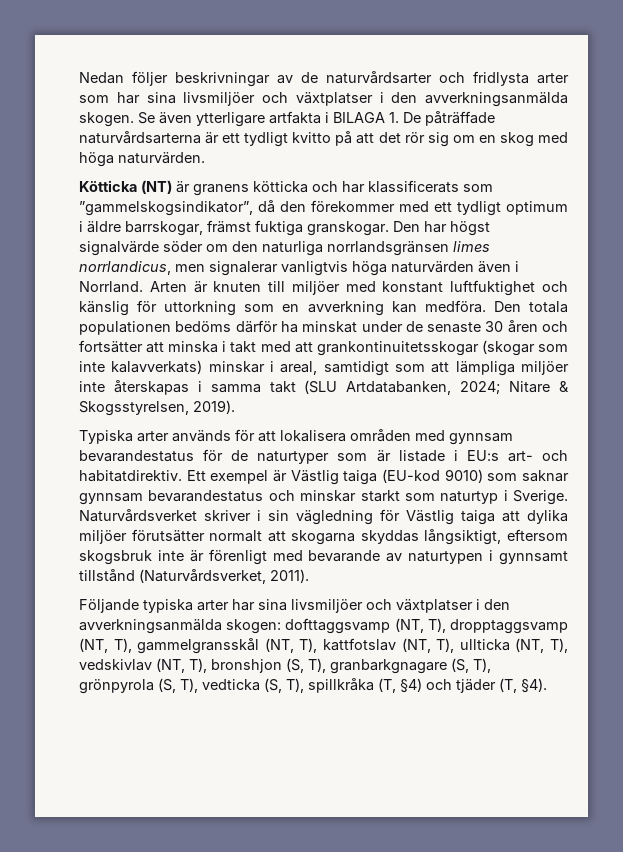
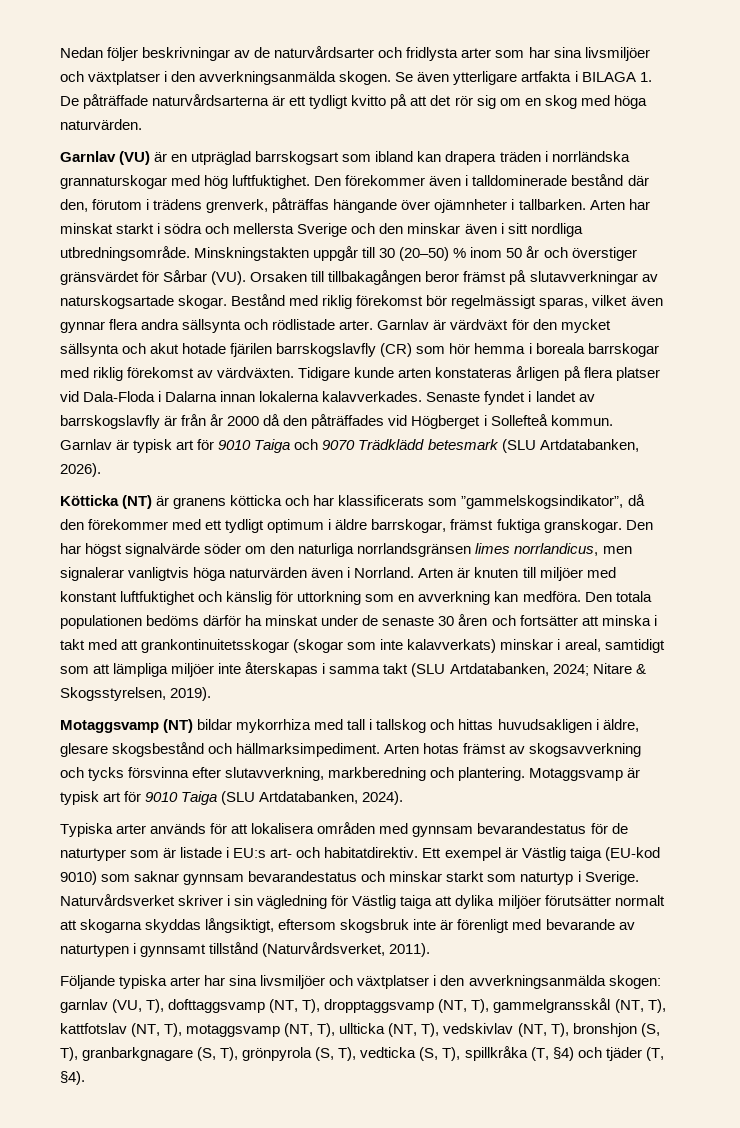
(205, 158) none -> [60,151,630,165] [60,174,649,189] [60,198,650,213] [60,223,583,237] [60,246,637,261] [60,270,658,285] [60,294,663,309] [60,319,611,333] [60,343,659,357] [60,366,660,381] [60,391,595,405] [60,414,613,429] [60,439,639,453] [60,463,101,477] // Garnlav (VU) är en utpräglad barrskogsart som ibland kan drapera träden i norrländska grannaturskogar med hög luftfuktighet. Den förekommer även i talldominerade bestånd där den, förutom i trädens grenverk, påträffas hängande över ojämnheter i tallbarken. Arten har minskat starkt i södra och mellersta Sverige och den minskar även i sitt nordliga utbredningsområde. Minskningstakten uppgår till 30 (20–50) % inom 50 år och överstiger gränsvärdet för Sårbar (VU). Orsaken till tillbakagången beror främst på slutavverkningar av naturskogsartade skogar. Bestånd med riklig förekomst bör regelmässigt sparas, vilket även gynnar flera andra sällsynta och rödlistade arter. Garnlav är värdväxt för den mycket sällsynta och akut hotade fjärilen barrskogslavfly (CR) som hör hemma i boreala barrskogar med riklig förekomst av värdväxten. Tidigare kunde arten konstateras årligen på flera platser vid Dala-Floda i Dalarna innan lokalerna kalavverkades. Senaste fyndet i landet av barrskogslavfly är från år 2000 då den påträffades vid Högberget i Sollefteå kommun. Garnlav är typisk art för 9010 Taiga och 9070 Trädklädd betesmark (SLU Artdatabanken, 2026).
(235, 407) none -> [60,719,639,733] [60,742,642,757] [60,767,641,781] [60,791,404,805] // Motaggsvamp (NT) bildar mykorrhiza med tall i tallskog och hittas huvudsakligen i äldre, glesare skogsbestånd och hällmarksimpediment. Arten hotas främst av skogsavverkning och tycks försvinna efter slutavverkning, markberedning och plantering. Motaggsvamp är typisk art för 9010 Taiga (SLU Artdatabanken, 2024).
(282, 626) none -> [60,999,165,1013] garnlav (VU, T),
(455, 645) none -> [186,1023,336,1037] motaggsvamp (NT, T),

